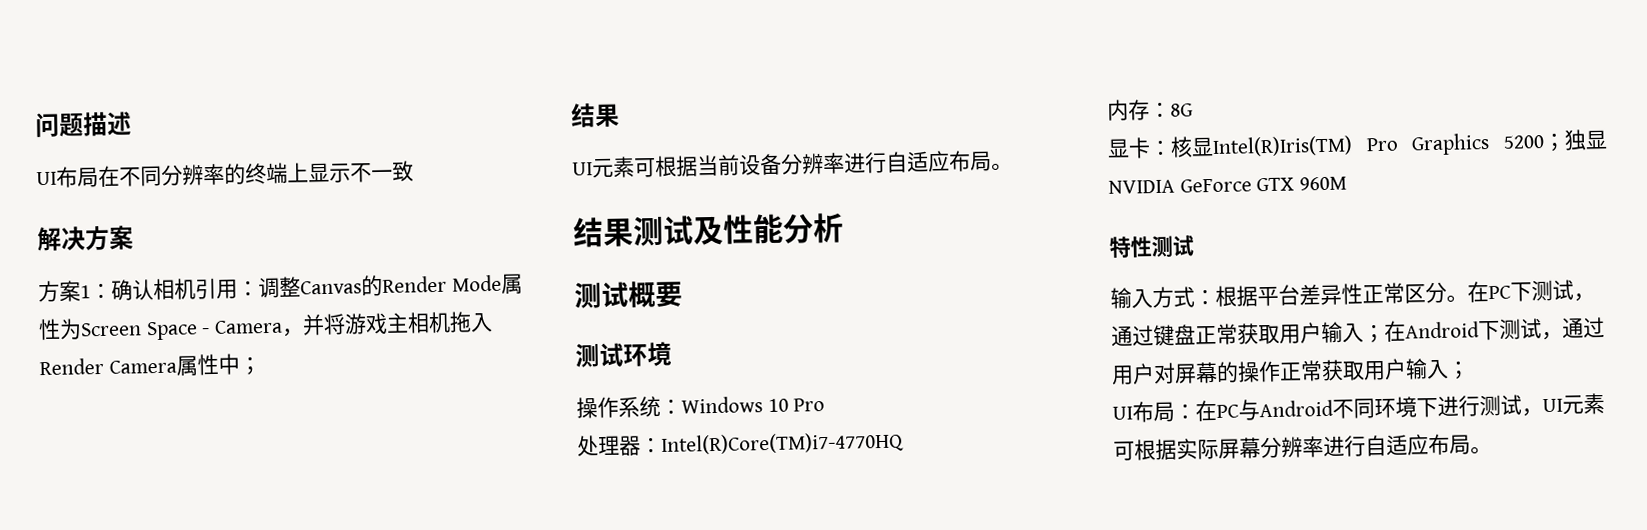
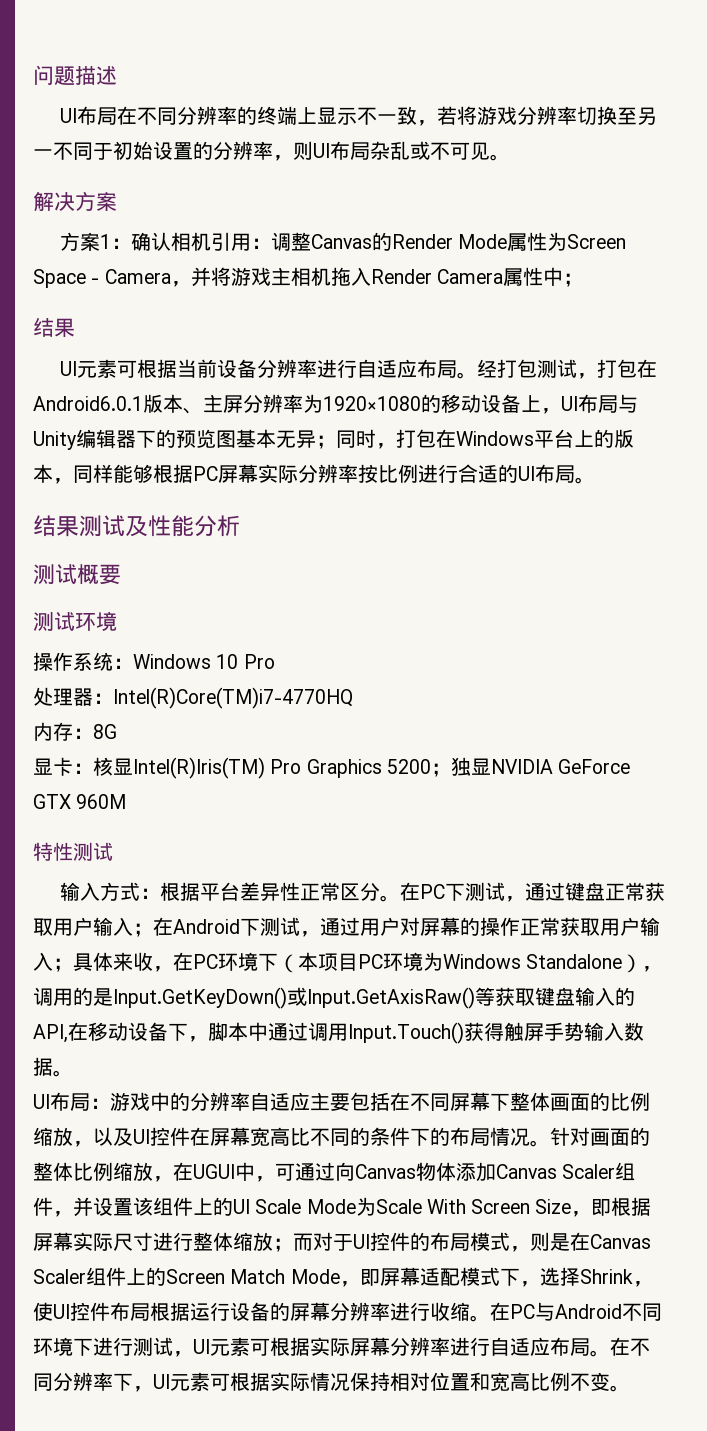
(414, 171) none -> [416,106,657,126] [33,141,510,161] ，若将游戏分辨率切换至另一不同于初始设置的分辨率，则UI布局杂乱或不可见。
(1013, 166) none -> [476,359,657,379] [33,394,638,414] [33,429,634,450] [33,464,595,484] 经打包测试，打包在Android6.0.1版本、主屏分辨率为1920×1080的移动设备上，UI布局与Unity编辑器下的预览图基本无异；同时，打包在Windows平台上的版本，同样能够根据PC屏幕实际分辨率按比例进行合适的UI布局。
[1112,401,1196,423] // UI布局： -> [73,952,663,973] [33,987,635,1009] [33,1022,644,1044] [33,1057,73,1077] [33,1092,650,1111] [33,1127,650,1147] [33,1162,636,1182] [33,1197,652,1217] [33,1232,651,1252] [33,1267,653,1287] [33,1302,490,1322] 具体来收，在PC环境下（本项目PC环境为Windows Standalone），调用的是Input.GetKeyDown()或Input.GetAxisRaw()等获取键盘输入的API,在移动设备下，脚本中通过调用Input.Touch()获得触屏手势输入数据。 // UI布局：游戏中的分辨率自适应主要包括在不同屏幕下整体画面的比例缩放，以及UI控件在屏幕宽高比不同的条件下的布局情况。针对画面的整体比例缩放，在UGUI中，可通过向Canvas物体添加Canvas Scaler组件，并设置该组件上的UI Scale Mode为Scale With Screen Size，即根据屏幕实际尺寸进行整体缩放；而对于UI控件的布局模式，则是在Canvas Scaler组件上的Screen Match Mode，即屏幕适配模式下，选择Shrink，使UI控件布局根据运行设备的屏幕分辨率进行收缩。
(1492, 450) none -> [610,1337,650,1356] [33,1372,630,1392] 在不同分辨率下，UI元素可根据实际情况保持相对位置和宽高比例不变。

